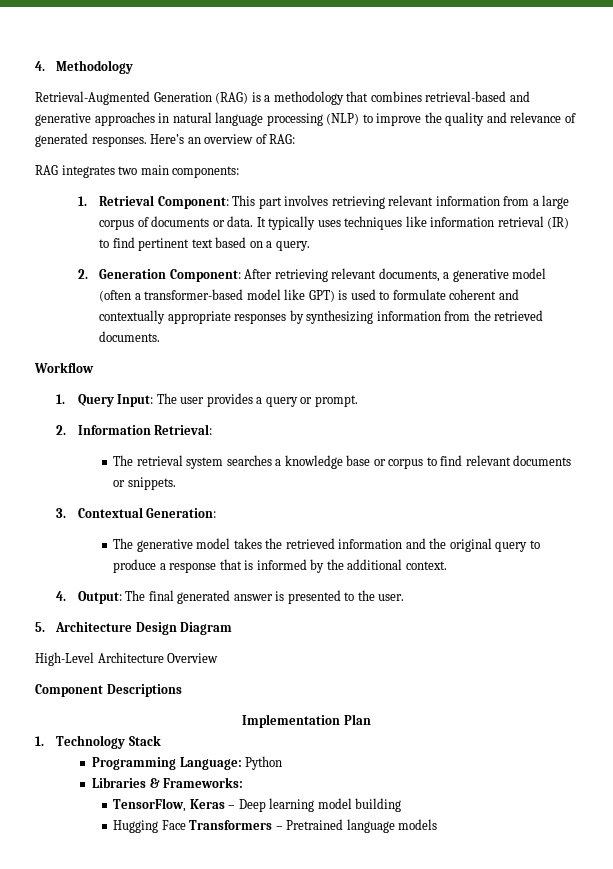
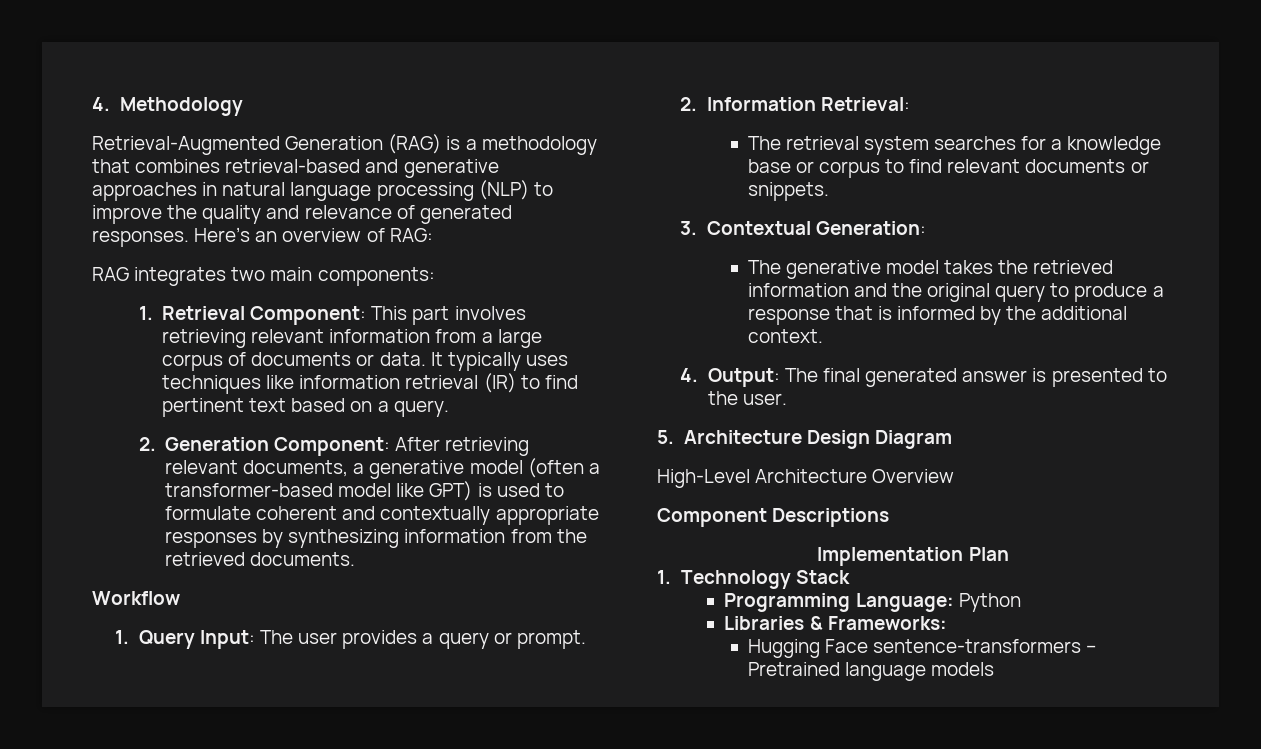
(272, 460) none -> [1021,136,1047,150] for
[113,798,402,812] // TensorFlow, Keras – Deep learning model building -> (947, 623) none
[189,820,273,830] Transformers -> [872,639,1081,653] sentence-transformers

